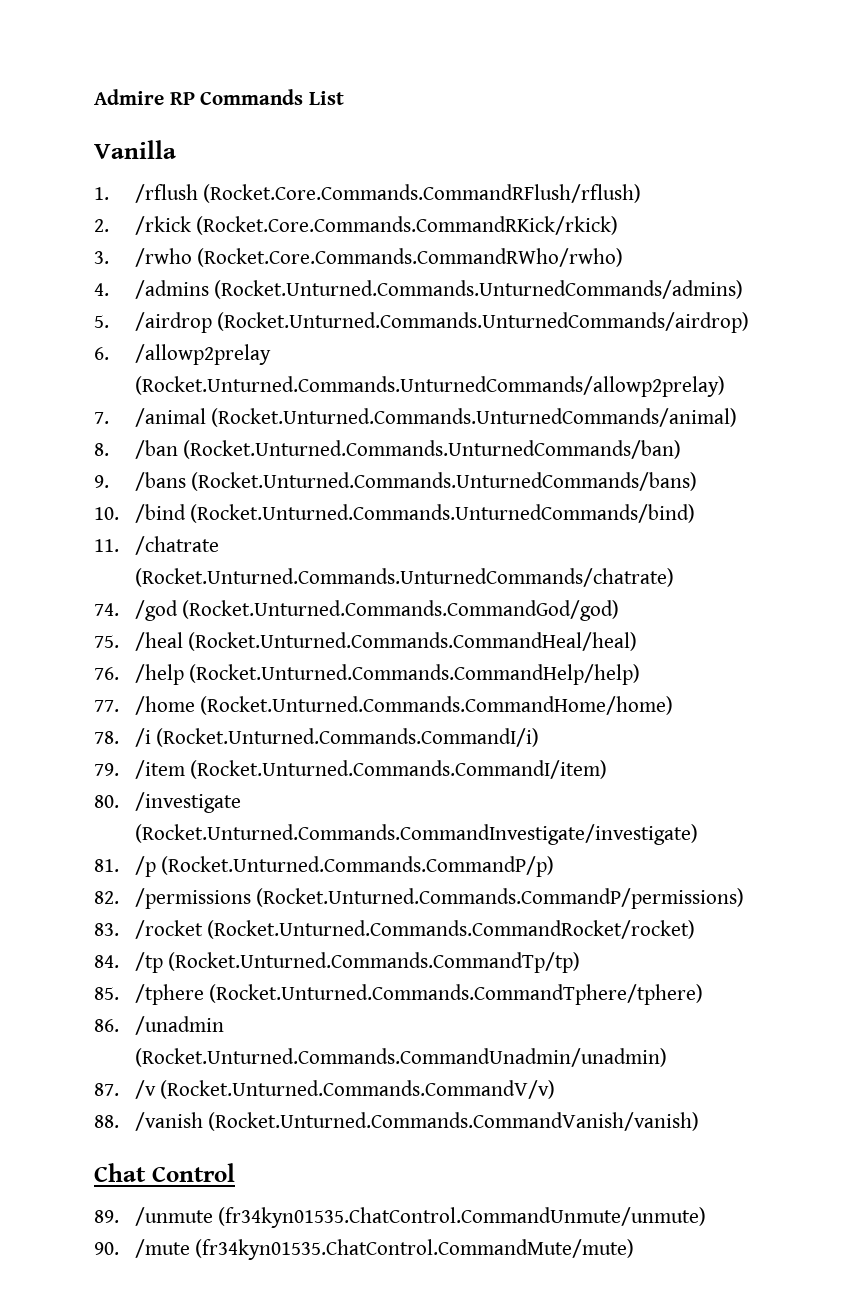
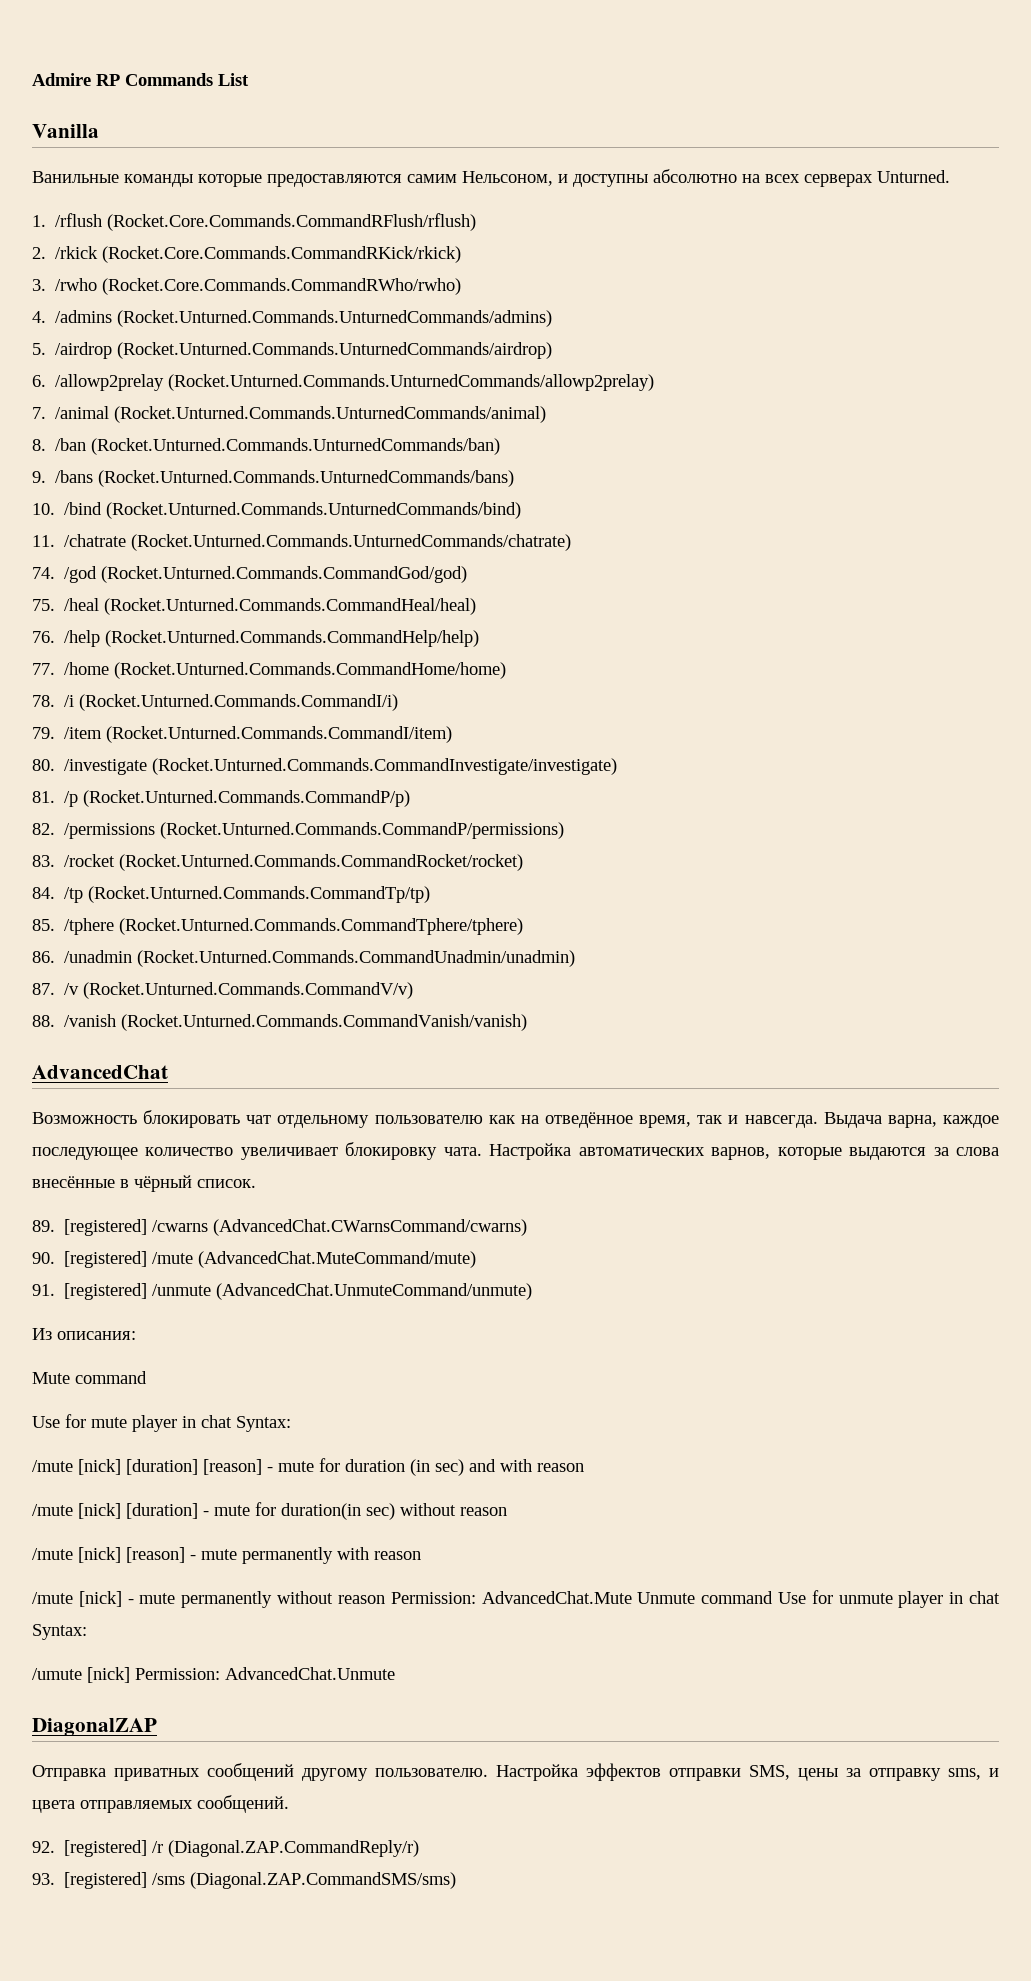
(176, 149) none -> [32,169,950,187] // Ванильные команды которые предоставляются самим Нельсоном, и доступны абсолютно на всех серверах Unturned.
[94,1163,235,1182] [94,1207,707,1228] [94,1239,635,1260] Chat Control // 89. /unmute (fr34kyn01535.ChatControl.CommandUnmute/unmute) // 90. /mute (fr34kyn01535.ChatControl.CommandMute/mute) -> [32,1065,168,1079] [32,1110,999,1128] [32,1142,1000,1160] [32,1175,256,1192] [32,1219,528,1236] [32,1251,477,1268] [32,1283,533,1300] [32,1328,136,1340] [32,1371,147,1384] [32,1414,291,1432] [32,1458,584,1476] [32,1502,507,1520] [32,1547,421,1564] [32,1590,1000,1608] [32,1624,87,1640] [32,1667,395,1683] [32,1718,157,1736] [32,1763,999,1781] [32,1795,289,1813] [32,1840,420,1857] [32,1872,457,1889] AdvancedChat // Возможность блокировать чат отдельному пользователю как на отведённое время, так и навсегда. Выдача варна, каждое последующее количество увеличивает блокировку чата. Настройка автоматических варнов, которые выдаются за слова внесённые в чёрный список. // 89. [registered] /cwarns (AdvancedChat.CWarnsCommand/cwarns) // 90. [registered] /mute (AdvancedChat.MuteCommand/mute) // 91. [registered] /unmute (AdvancedChat.UnmuteCommand/unmute) // Из описания: // Mute command // Use for mute player in chat Syntax: // /mute [nick] [duration] [reason] - mute for duration (in sec) and with reason // /mute [nick] [duration] - mute for duration(in sec) without reason // /mute [nick] [reason] - mute permanently with reason // /mute [nick] - mute permanently without reason Permission: AdvancedChat.Mute Unmute command Use for unmute player in chat Syntax: // /umute [nick] Permission: AdvancedChat.Unmute // DiagonalZAP // Отправка приватных сообщений другому пользователю. Настройка эффектов отправки SMS, цены за отправку sms, и цвета отправляемых сообщений. // 92. [registered] /r (Diagonal.ZAP.CommandReply/r) // 93. [registered] /sms (Diagonal.ZAP.CommandSMS/sms)

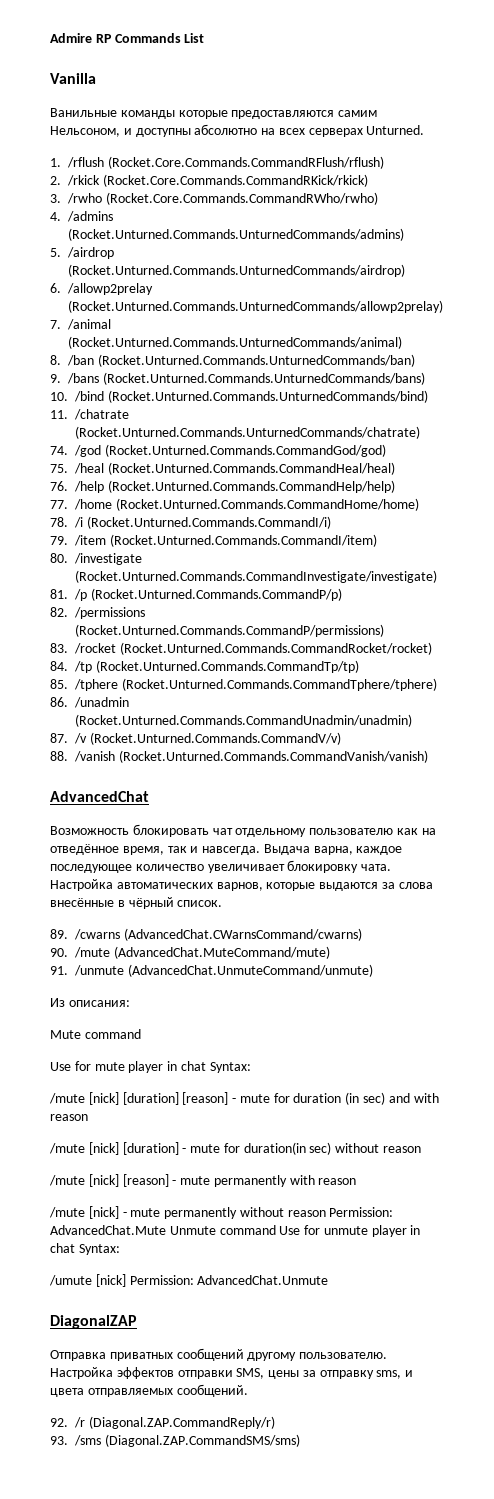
[64,1219,148,1236] [registered] -> (68, 934) none
[64,1251,148,1268] [registered] -> (68, 952) none
[64,1283,148,1300] [registered] -> (68, 970) none
[64,1840,148,1857] [registered] -> (68, 1422) none
[64,1872,148,1889] [registered] -> (68, 1440) none

